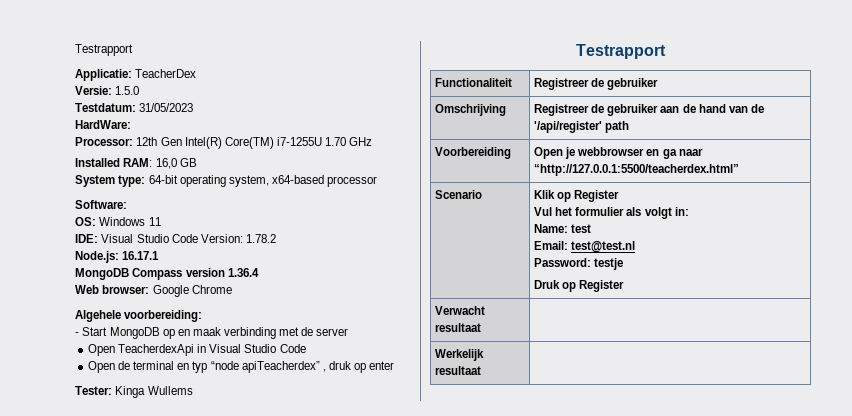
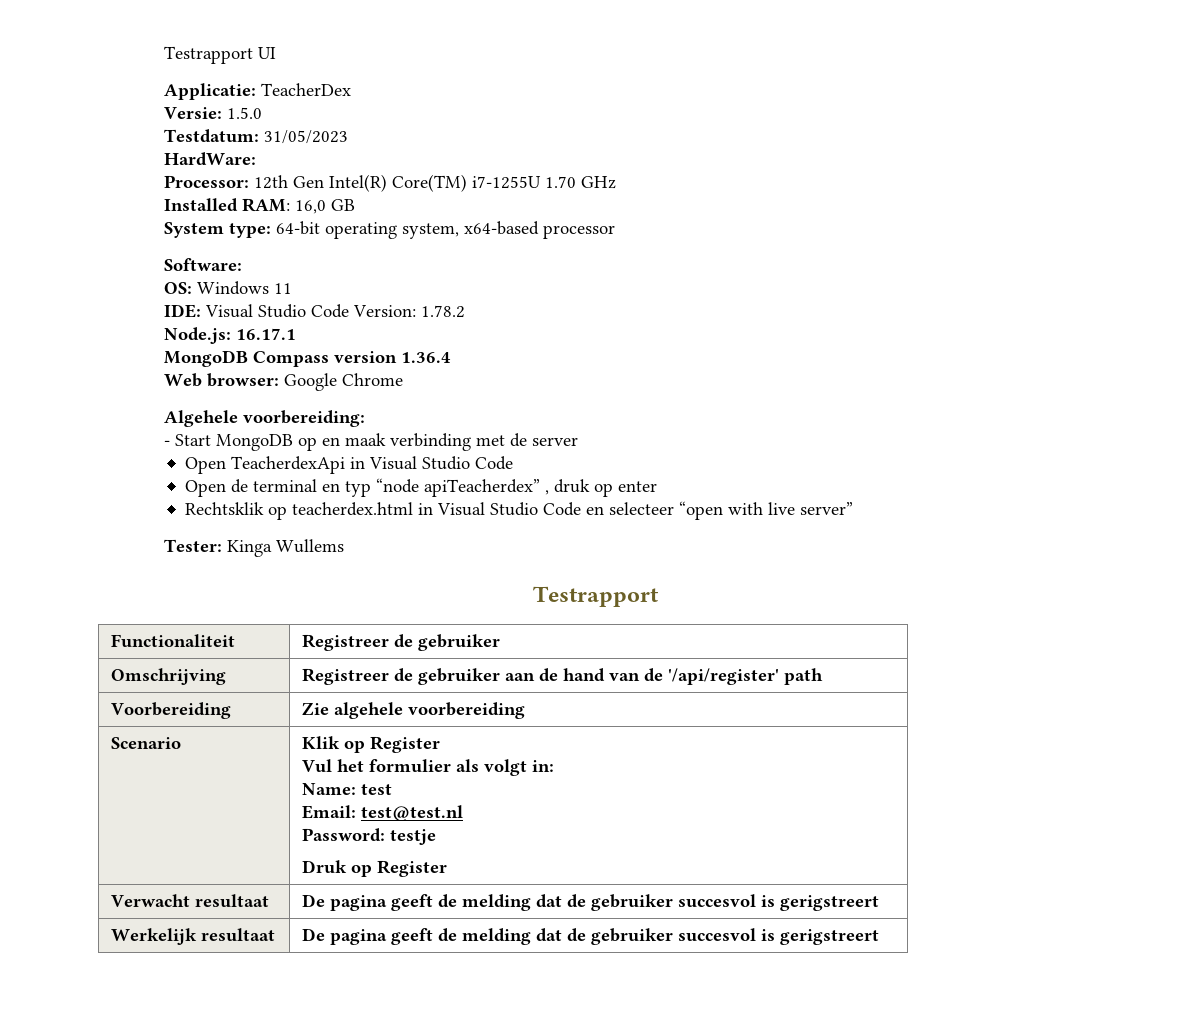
[75,44,134,56] Testrapport -> [164,46,277,64] Testrapport UI
(395, 365) none -> [184,501,853,520] // Rechtsklik op teacherdex.html in Visual Studio Code en selecteer “open with live server”
[534,147,703,159] [534,164,740,176] Open je webbrowser en ga naar “http://127.0.0.1:5500/teacherdex.html” -> [301,702,525,719] Zie algehele voorbereiding
[435,349,485,361] [435,366,482,375] // Werkelijk resultaat | -> [301,894,879,911] [110,928,275,945] [301,928,879,945] De pagina geeft de melding dat de gebruiker succesvol is gerigstreert // Werkelijk resultaat | De pagina geeft de melding dat de gebruiker succesvol is gerigstreert

